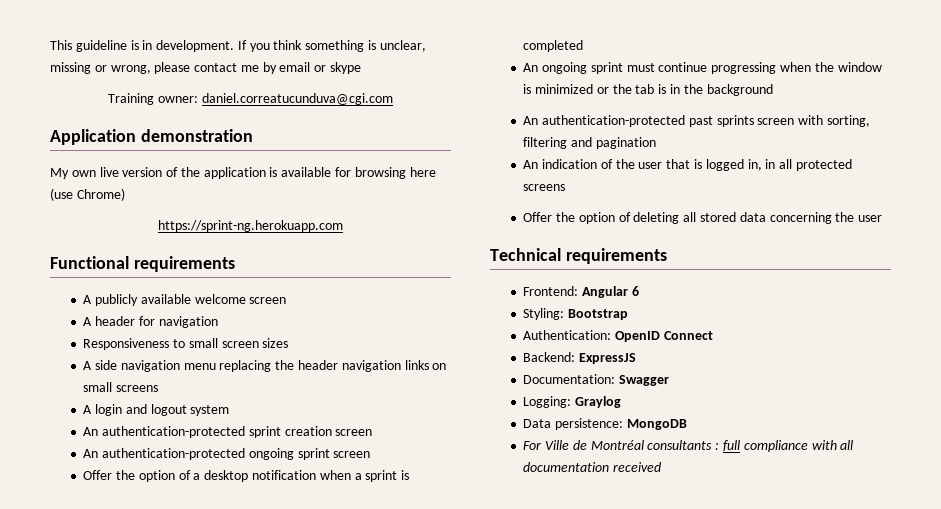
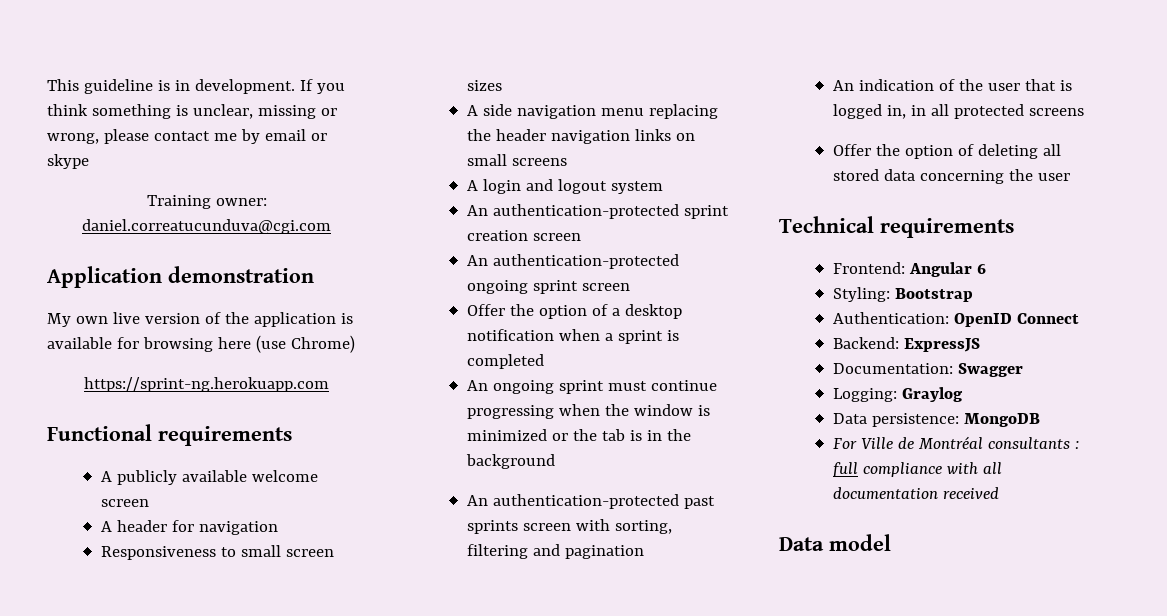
(662, 467) none -> [779,534,891,551] // Data model

